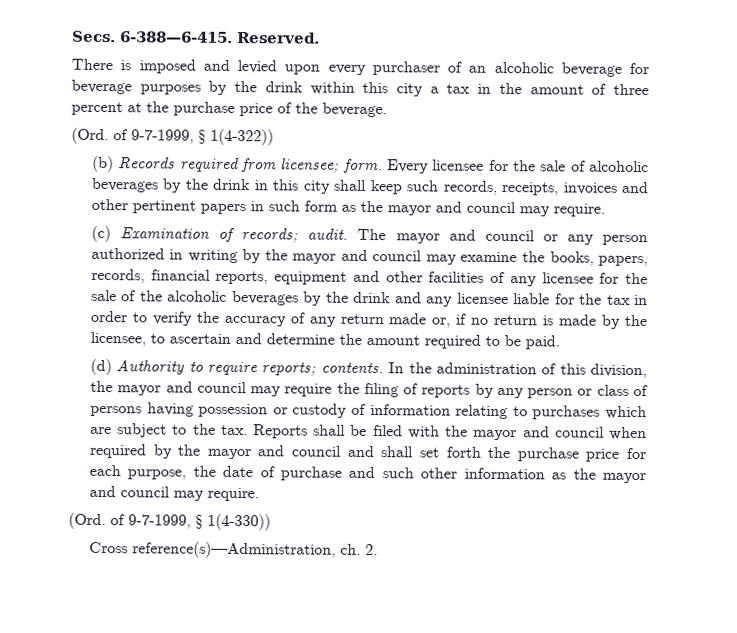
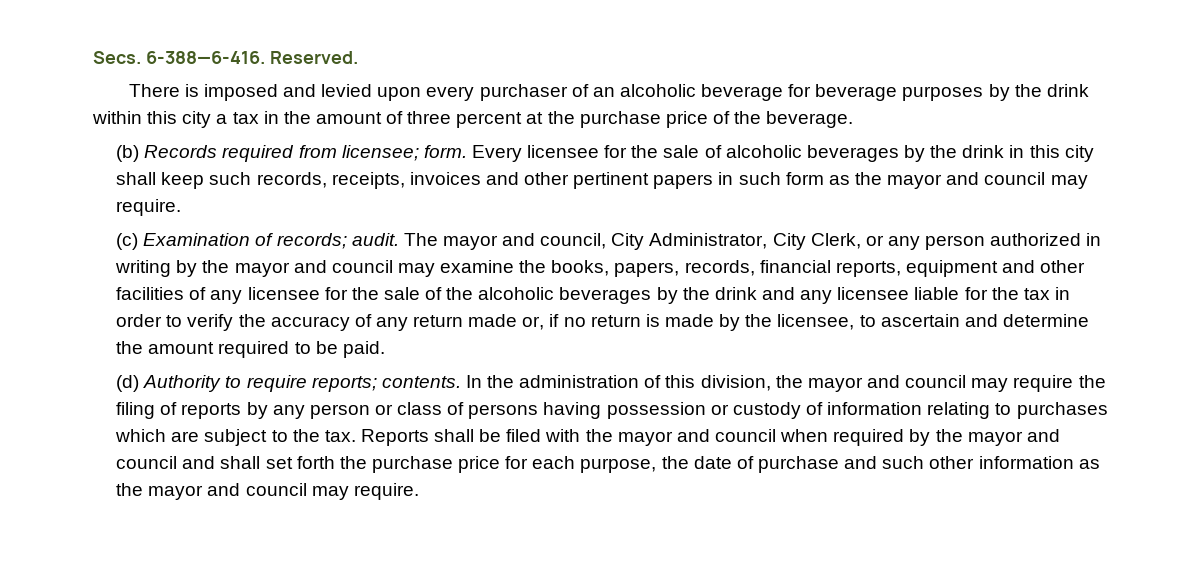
[120,31,233,43] 6-388—6-415. -> [145,51,265,64] 6-388—6-416.
[71,127,274,146] // (Ord. of 9-7-1999, § 1(4-322)) -> (854, 119) none
[484,229,535,242] council -> [540,233,861,250] council, City Administrator, City Clerk,
[68,512,271,531] [88,541,378,559] // (Ord. of 9-7-1999, § 1(4-330)) // Cross reference(s)—Administration, ch. 2. -> (419, 491) none

